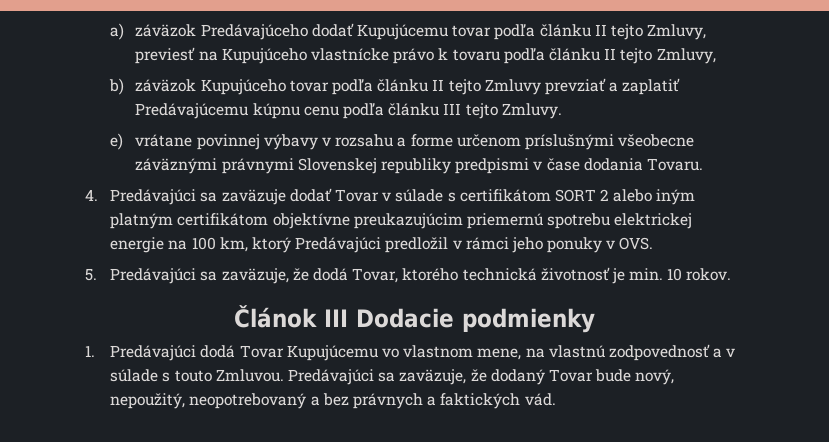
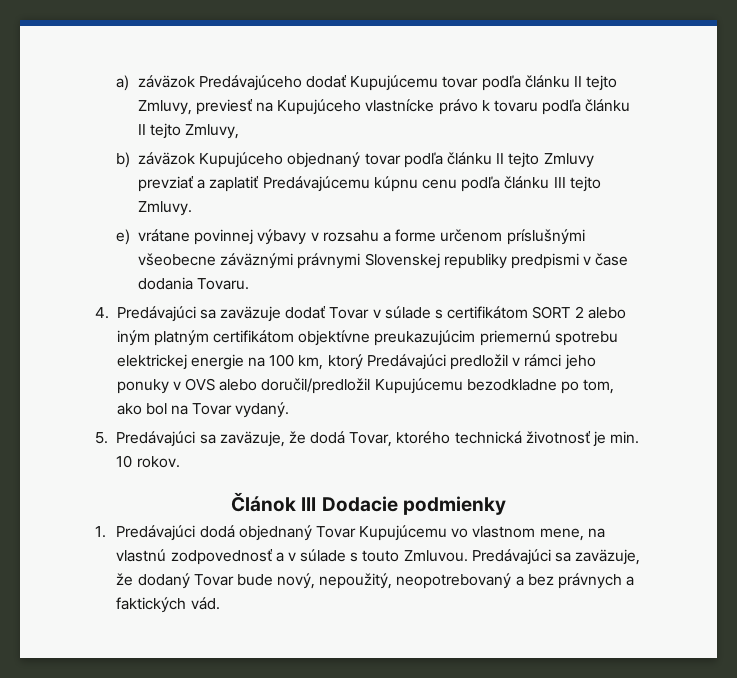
(286, 87) none -> [287,152,361,168] objednaný
[619,237,654,250] OVS. -> [185,378,615,394] [116,402,290,418] OVS alebo doručil/predložil Kupujúcemu bezodkladne po tom, ako bol na Tovar vydaný.
(236, 351) none -> [238,525,312,541] objednaný

